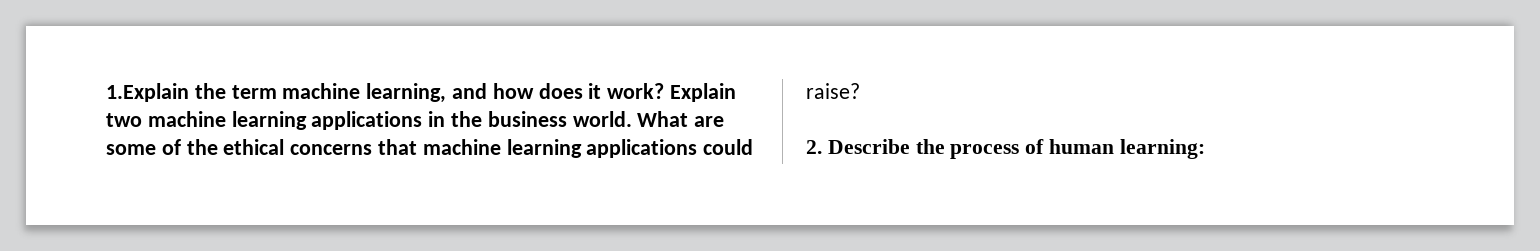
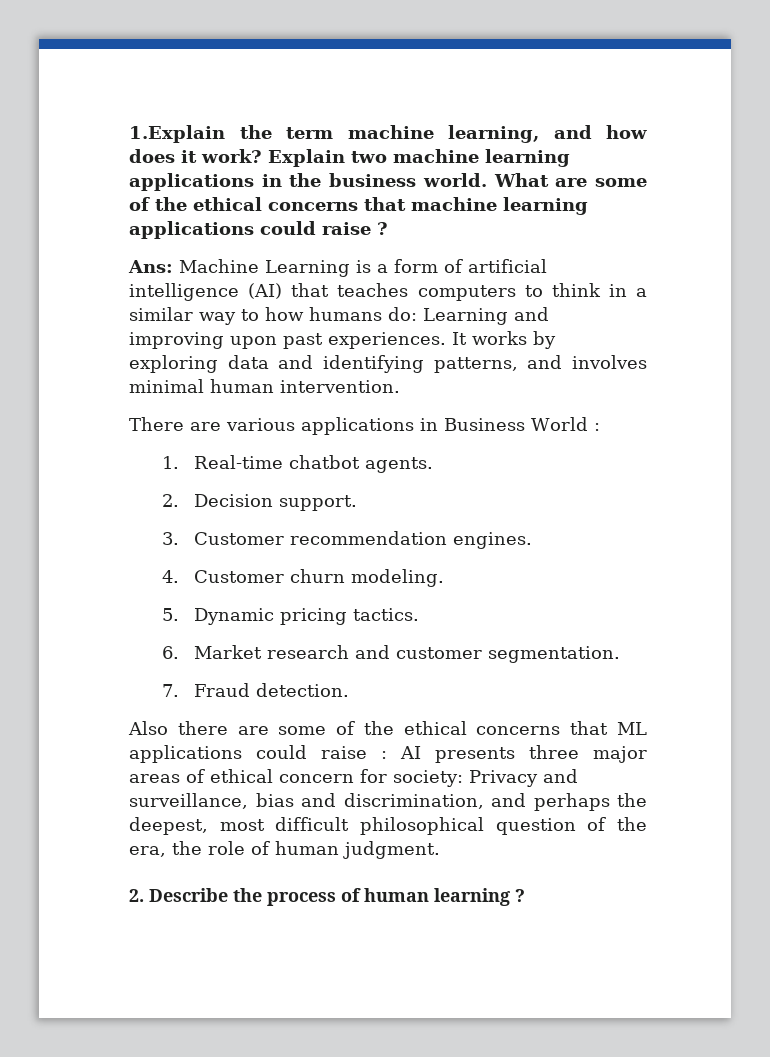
[806,83,860,99] raise? -> [322,222,388,235] [128,259,547,277] [129,283,647,301] [129,307,549,325] [129,331,556,349] [129,355,647,373] [129,379,400,393] [129,417,600,435] [161,455,434,473] [161,494,358,511] [161,531,533,549] [161,569,445,587] [161,608,420,625] [161,645,621,663] [161,683,350,697] [128,721,647,735] [129,745,647,763] [129,769,578,787] [129,793,647,811] [129,817,647,835] [129,841,440,859] raise ? // Ans: Machine Learning is a form of artificial intelligence (AI) that teaches computers to think in a similar way to how humans do: Learning and improving upon past experiences. It works by exploring data and identifying patterns, and involves minimal human intervention. // There are various applications in Business World : // 1. Real-time chatbot agents. // 2. Decision support. // 3. Customer recommendation engines. // 4. Customer churn modeling. // 5. Dynamic pricing tactics. // 6. Market research and customer segmentation. // 7. Fraud detection. // Also there are some of the ethical concerns that ML applications could raise : AI presents three major areas of ethical concern for society: Privacy and surveillance, bias and discrimination, and perhaps the deepest, most difficult philosophical question of the era, the role of human judgment.
[1119,139,1205,159] learning: -> [434,888,525,906] learning ?

